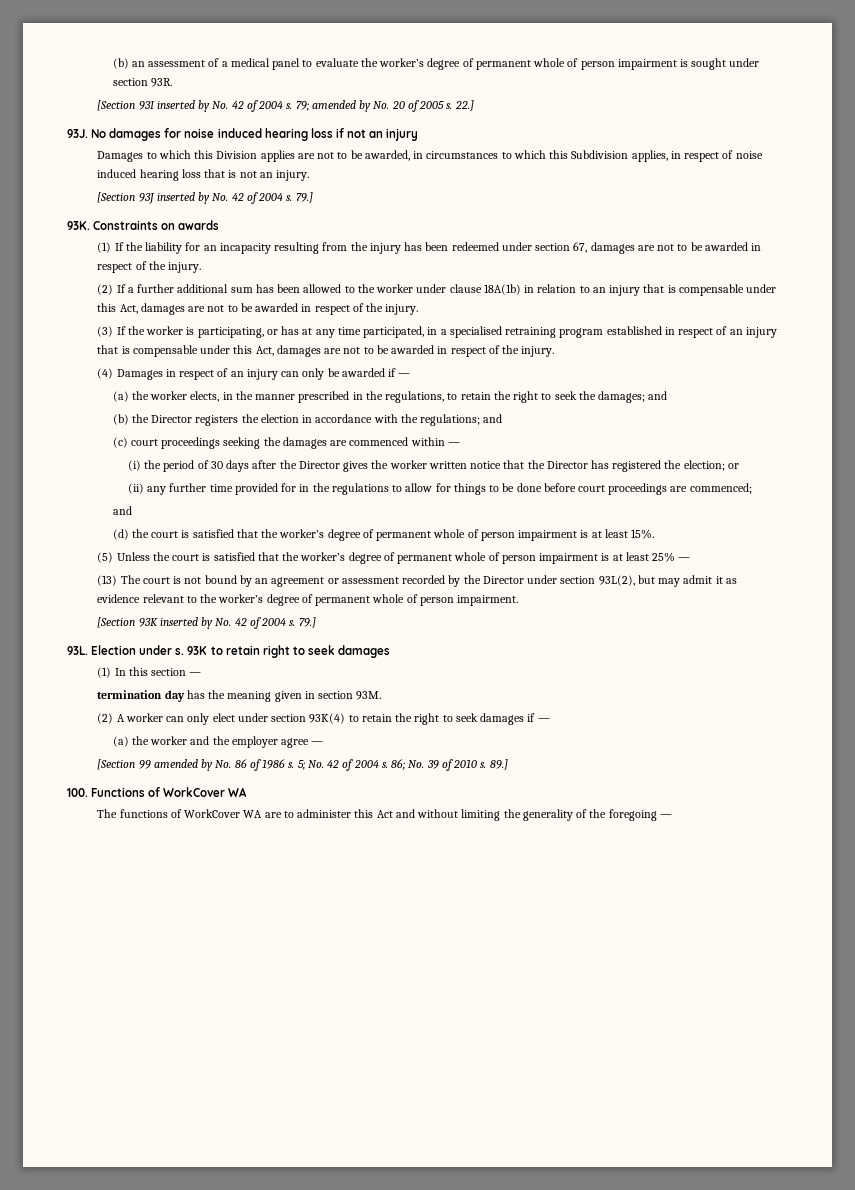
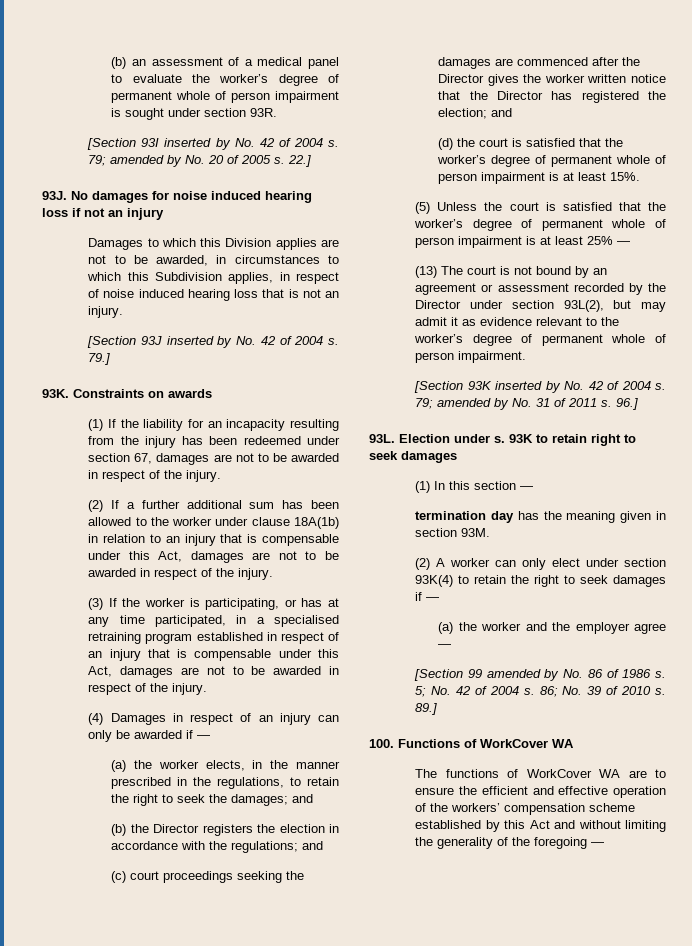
[410,437,460,446] [127,460,250,472] within — // (i) the period of 30 days -> (589, 61) none
[727,463,739,469] [127,483,752,495] or // (ii) any further time provided for in the regulations to allow for things to be done before court proceedings are commenced; // -> (488, 113) none
[298,617,316,628] 79.] -> [415,398,639,410] 79; amended by No. 31 of 2011 s. 96.]
[297,809,352,818] administer -> [415,786,666,798] [415,803,636,815] [415,820,500,832] ensure the efficient and effective operation of the workers’ compensation scheme established by

